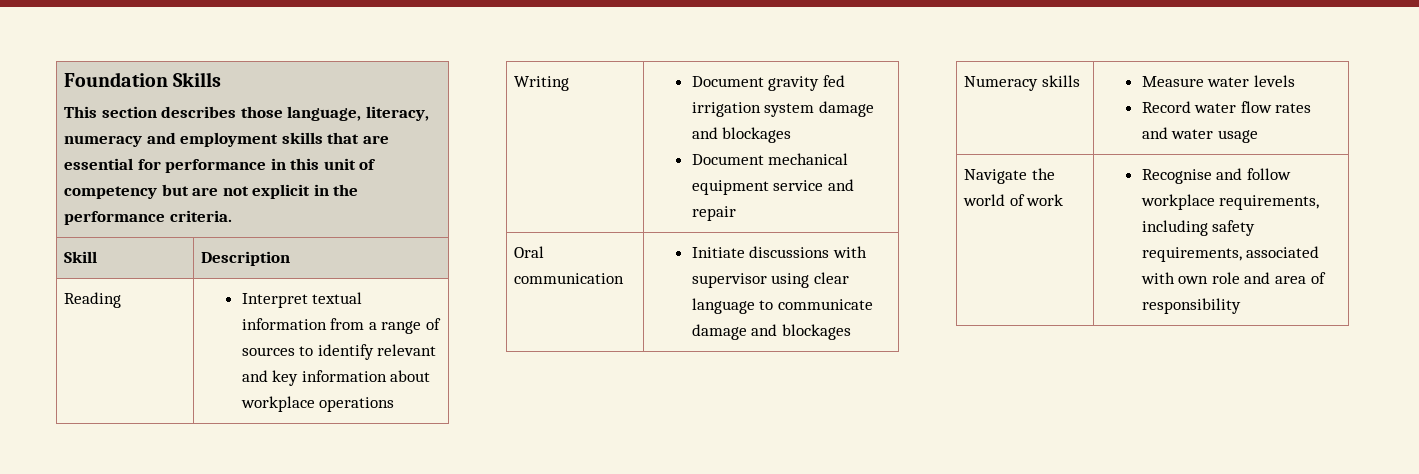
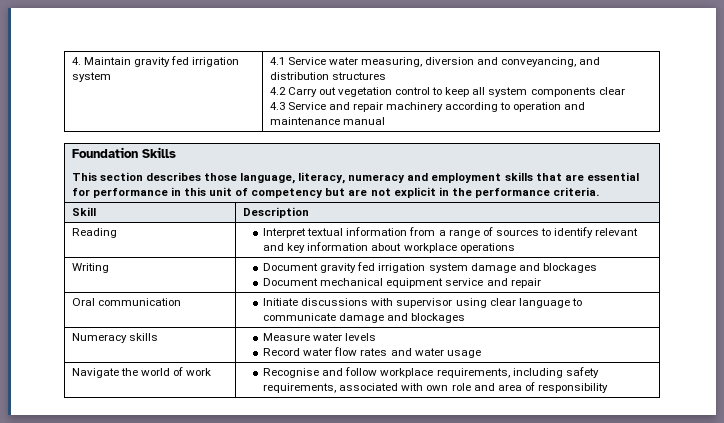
(63, 79) none -> [71,56,240,67] [71,72,111,82] [269,57,601,67] [269,72,386,80] [269,87,625,97] [269,102,586,112] [269,117,385,125] 4. Maintain gravity fed irrigation system | 4.1 Service water measuring, diversion and conveyancing, and distribution structures // 4.2 Carry out vegetation control to keep all system components clear // 4.3 Service and repair machinery according to operation and maintenance manual //

